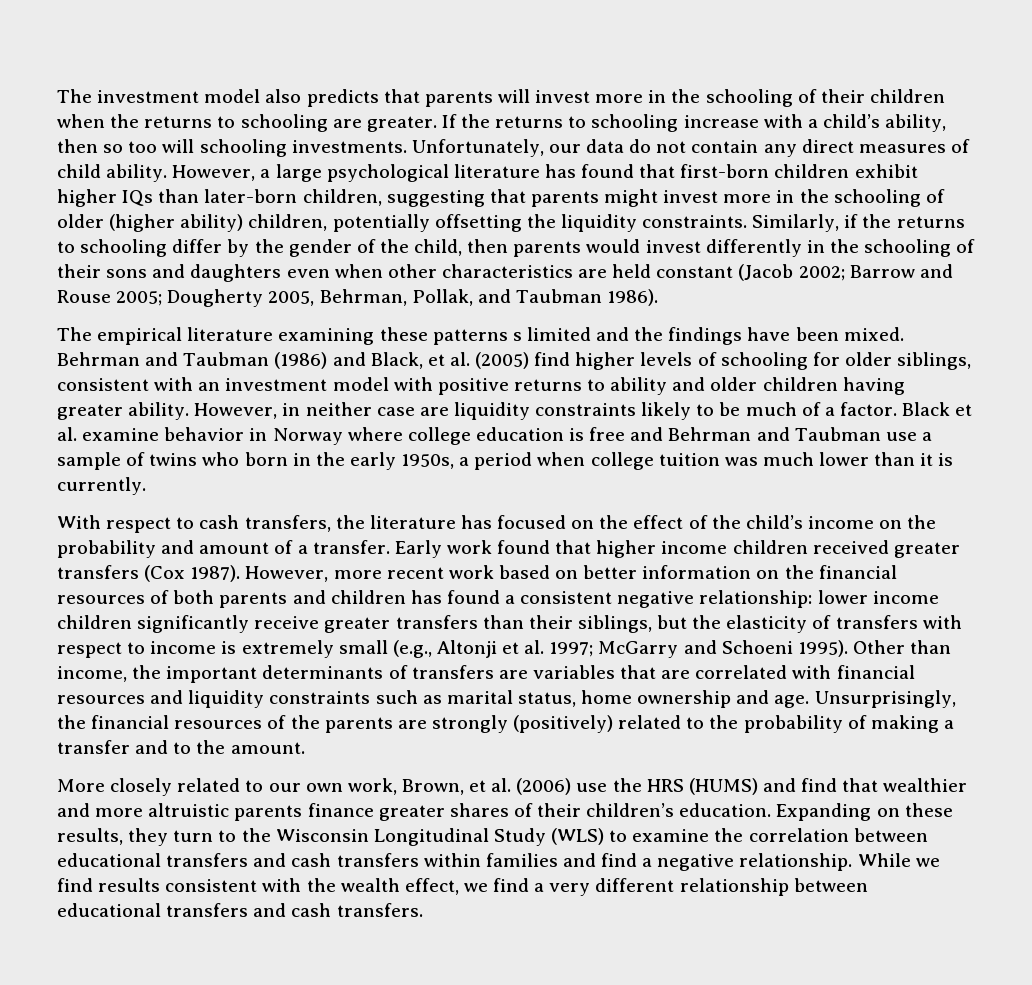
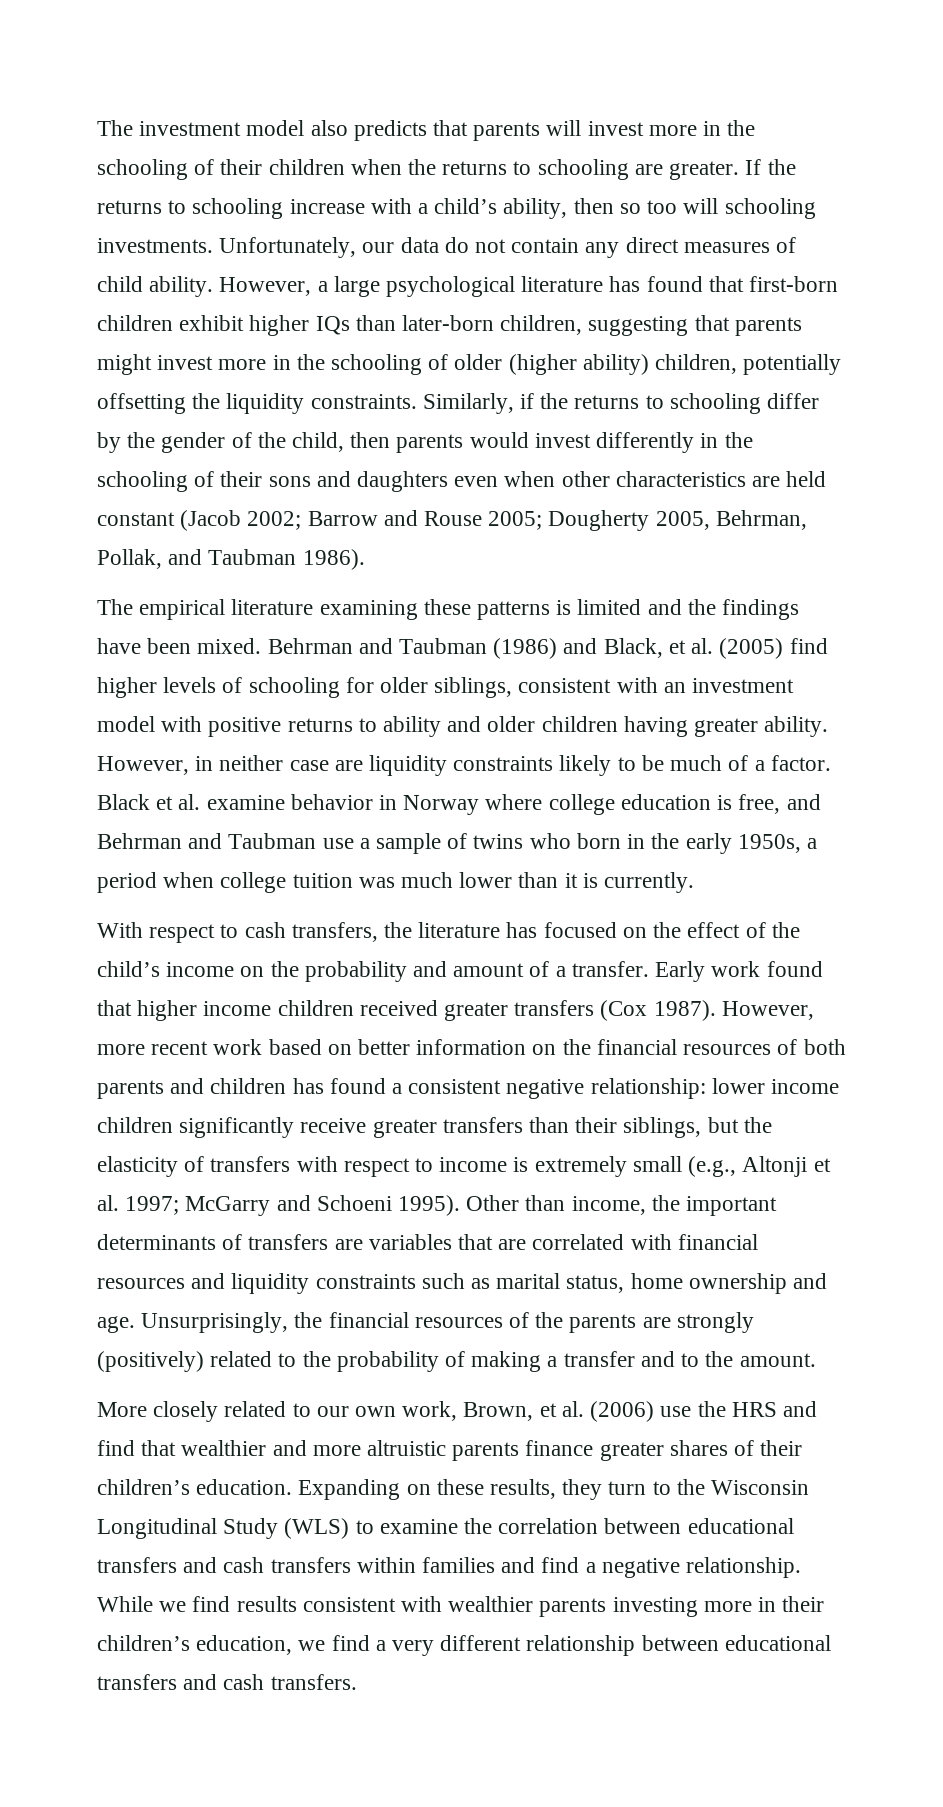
[512,332,522,341] s -> [556,600,572,615] is
[589,427,626,441] free -> [738,794,781,814] free,
[688,778,758,795] (HUMS) -> (777, 1409) none
[306,878,459,895] the wealth effect, -> [448,1596,825,1617] [97,1635,293,1655] wealthier parents investing more in their children’s education,

